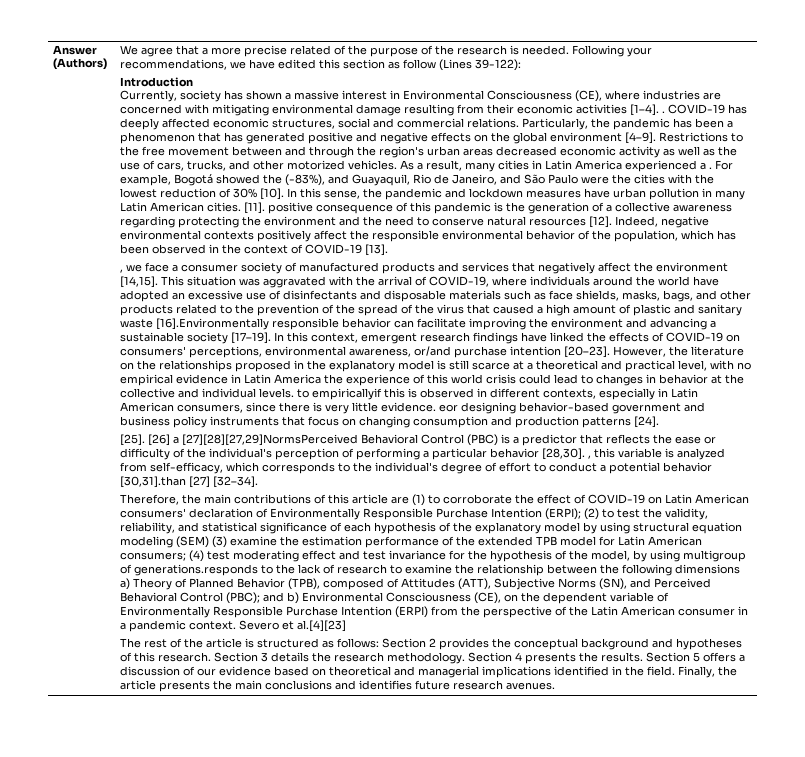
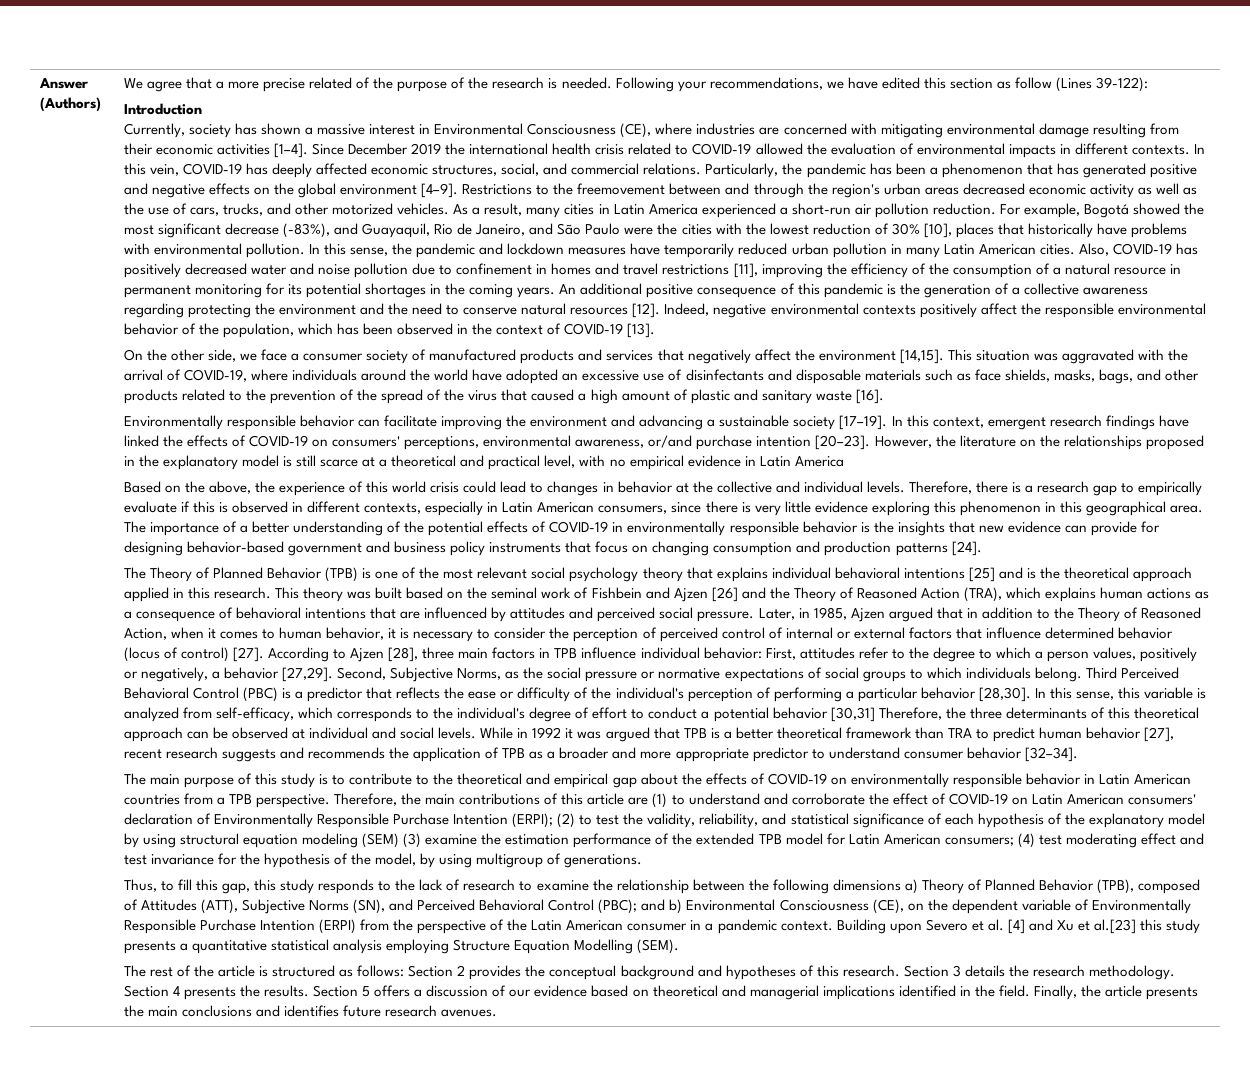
[662,111,666,113] . -> [312,143,1205,158] [123,163,179,176] Since December 2019 the international health crisis related to COVID-19 allowed the evaluation of environmental impacts in different contexts. In this vein,
[338,118,371,128] social -> [501,163,540,176] social,
[142,146,230,156] free movement -> [577,183,666,195] freemovement
[709,167,713,169] . -> [791,203,996,218] short-run air pollution reduction.
(283, 179) none -> [123,223,279,238] most significant decrease
[260,188,285,200] [10]. -> [923,223,1188,238] [123,243,305,258] [10], places that historically have problems with environmental pollution.
(611, 193) none -> [664,243,788,258] temporarily reduced
[244,202,266,214] [11]. -> [1078,243,1198,256] [123,263,1182,278] [123,283,643,298] Also, COVID-19 has positively decreased water and noise pollution due to confinement in homes and travel restrictions [11], improving the efficiency of the consumption of a natural resource in permanent monitoring for its potential shortages in the coming years. An additional
[120,269,124,273] , -> [123,349,236,362] On the other side,
[156,318,270,330] [16].Environmentally -> [855,389,884,404] [123,415,223,430] [16]. // Environmentally
(322, 379) none -> [123,481,251,494] // Based on the above,
[297,388,383,400] to empiricallyif -> [908,481,1203,496] [123,501,190,513] Therefore, there is a research gap to empirically evaluate if
[381,402,459,412] evidence. eor -> [814,501,1204,516] [123,521,1161,536] evidence exploring this phenomenon in this geographical area. The importance of a better understanding of the potential effects of COVID-19 in environmentally responsible behavior is the insights that new evidence can provide for
[120,434,359,446] [25]. [26] a [27][28][27,29]NormsPerceived -> [123,567,1193,582] [123,587,1210,602] [123,607,1202,622] [123,627,1174,642] [123,647,1198,662] [123,667,1179,682] The Theory of Planned Behavior (TPB) is one of the most relevant social psychology theory that explains individual behavioral intentions [25] and is the theoretical approach applied in this research. This theory was built based on the seminal work of Fishbein and Ajzen [26] and the Theory of Reasoned Action (TRA), which explains human actions as a consequence of behavioral intentions that are influenced by attitudes and perceived social pressure. Later, in 1985, Ajzen argued that in addition to the Theory of Reasoned Action, when it comes to human behavior, it is necessary to consider the perception of perceived control of internal or external factors that influence determined behavior (locus of control) [27]. According to Ajzen [28], three main factors in TPB influence individual behavior: First, attitudes refer to the degree to which a person values, positively or negatively, a behavior [27,29]. Second, Subjective Norms, as the social pressure or normative expectations of social groups to which individuals belong. Third Perceived
[588,455,592,459] , -> [1034,687,1115,700] In this sense,
[120,476,259,488] [30,31].than [27] [32–34]. // -> [830,707,1199,722] [123,727,1175,742] [123,747,1078,762] [123,773,1192,788] [123,793,331,808] [30,31] Therefore, the three determinants of this theoretical approach can be observed at individual and social levels. While in 1992 it was argued that TPB is a better theoretical framework than TRA to predict human behavior [27], recent research suggests and recommends the application of TPB as a broader and more appropriate predictor to understand consumer behavior [32–34]. // The main purpose of this study is to contribute to the theoretical and empirical gap about the effects of COVID-19 on environmentally responsible behavior in Latin American countries from a TPB perspective.
(441, 499) none -> [688,793,788,805] understand and
[134,564,259,576] generations.responds -> [564,854,643,868] [123,879,375,894] generations. // Thus, to fill this gap, this study responds
[239,620,347,632] Severo et al.[4][23] -> [836,919,1201,934] [123,939,680,954] Building upon Severo et al. [4] and Xu et al.[23] this study presents a quantitative statistical analysis employing Structure Equation Modelling (SEM).

